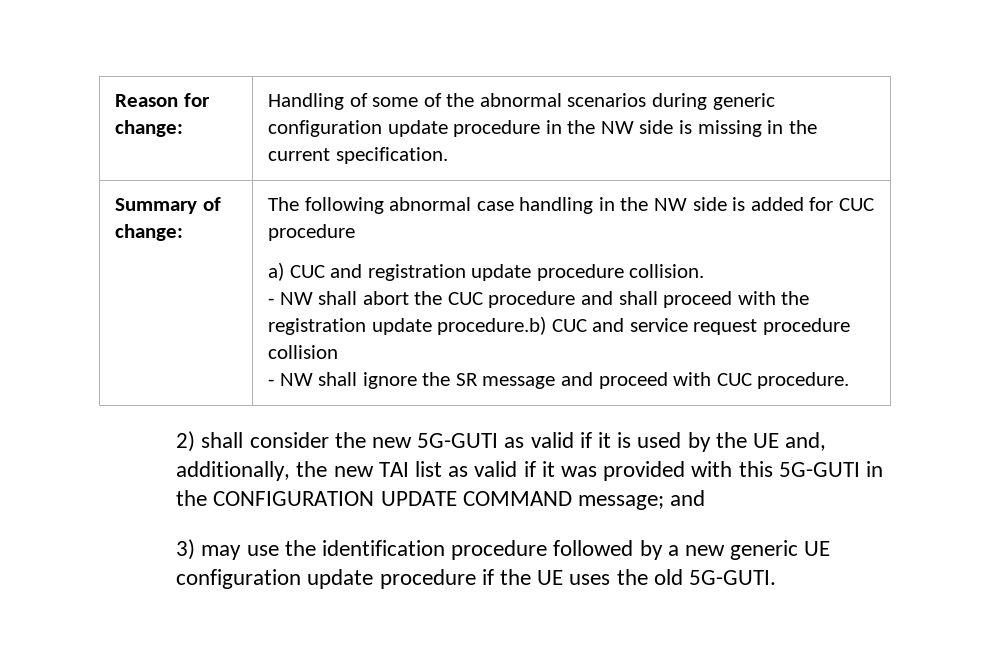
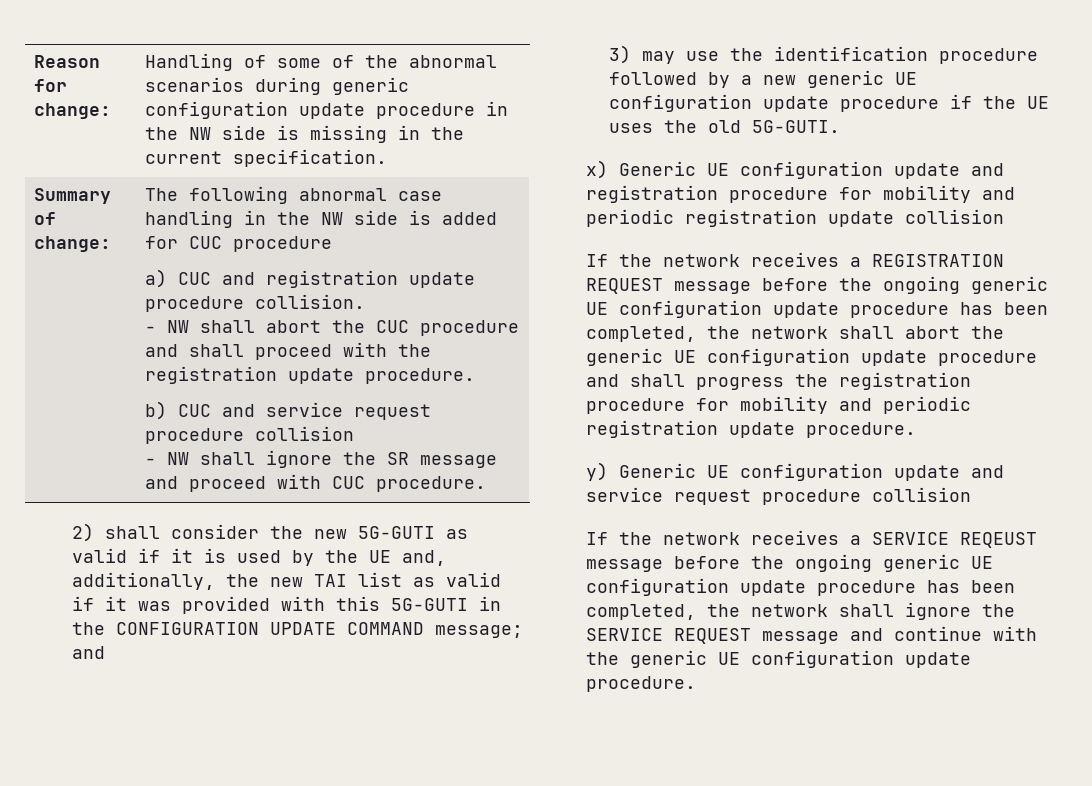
[437,316,547,335] procedure.b) -> [365,368,476,384] [145,401,168,420] procedure. // b)
(777, 577) none -> [585,160,1004,179] [585,185,1015,203] [585,209,1004,227] [585,252,1004,267] [585,276,1048,294] [585,300,1048,318] [585,326,1004,342] [585,348,1037,366] [585,372,971,390] [585,396,971,414] [585,420,916,438] [585,462,1004,481] [585,487,971,505] [585,530,1037,548] [585,554,993,572] [585,578,1015,596] [585,602,1015,620] [585,626,1037,644] [585,650,971,668] [585,676,696,692] // x) Generic UE configuration update and registration procedure for mobility and periodic registration update collision // If the network receives a REGISTRATION REQUEST message before the ongoing generic UE configuration update procedure has been completed, the network shall abort the generic UE configuration update procedure and shall progress the registration procedure for mobility and periodic registration update procedure. // y) Generic UE configuration update and service request procedure collision // If the network receives a SERVICE REQEUST message before the ongoing generic UE configuration update procedure has been completed, the network shall ignore the SERVICE REQUEST message and continue with the generic UE configuration update procedure.

